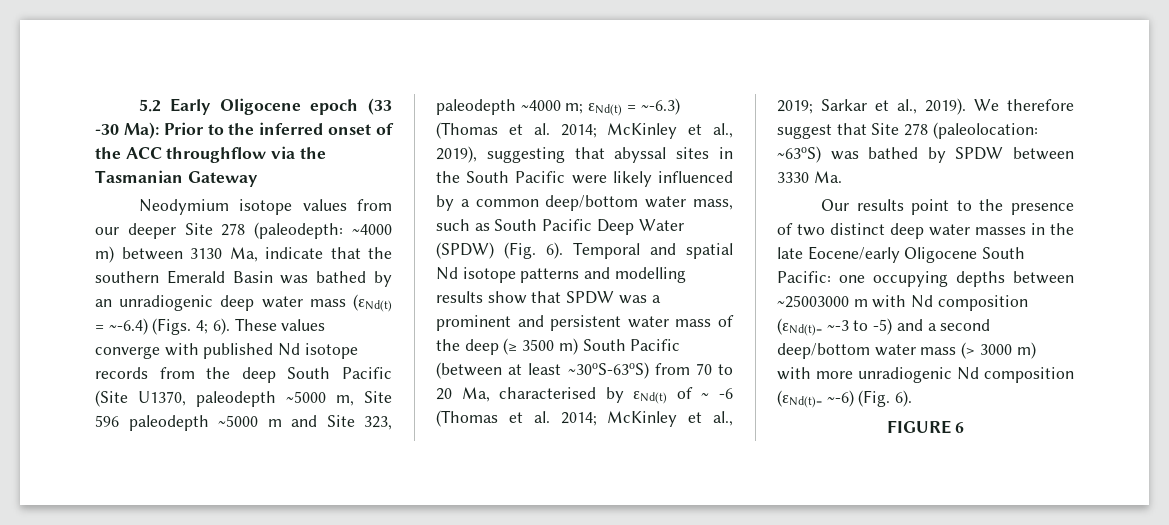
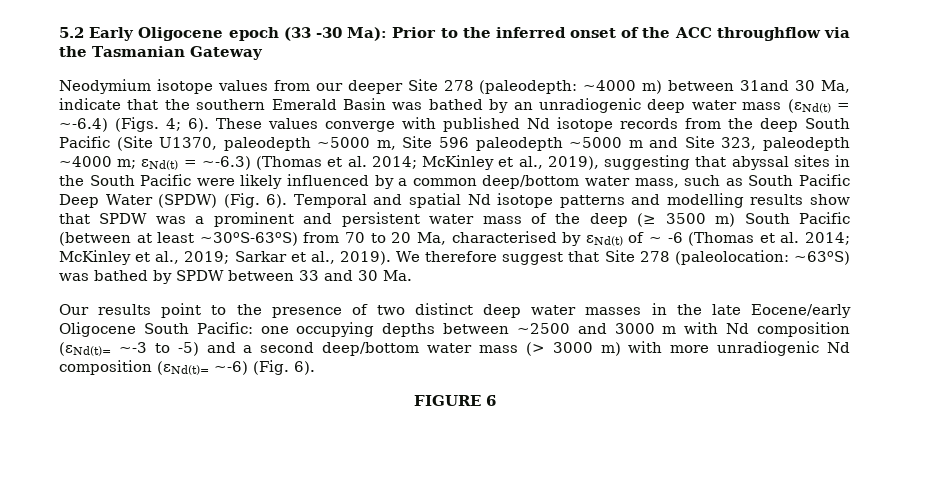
[190,248,222,259] 3130 -> [740,80,816,91] 31and 30
[777,172,809,183] 3330 -> [299,270,378,281] 33 and 30
[777,295,849,308] ~25003000 -> [516,323,655,334] ~2500 and 3000

